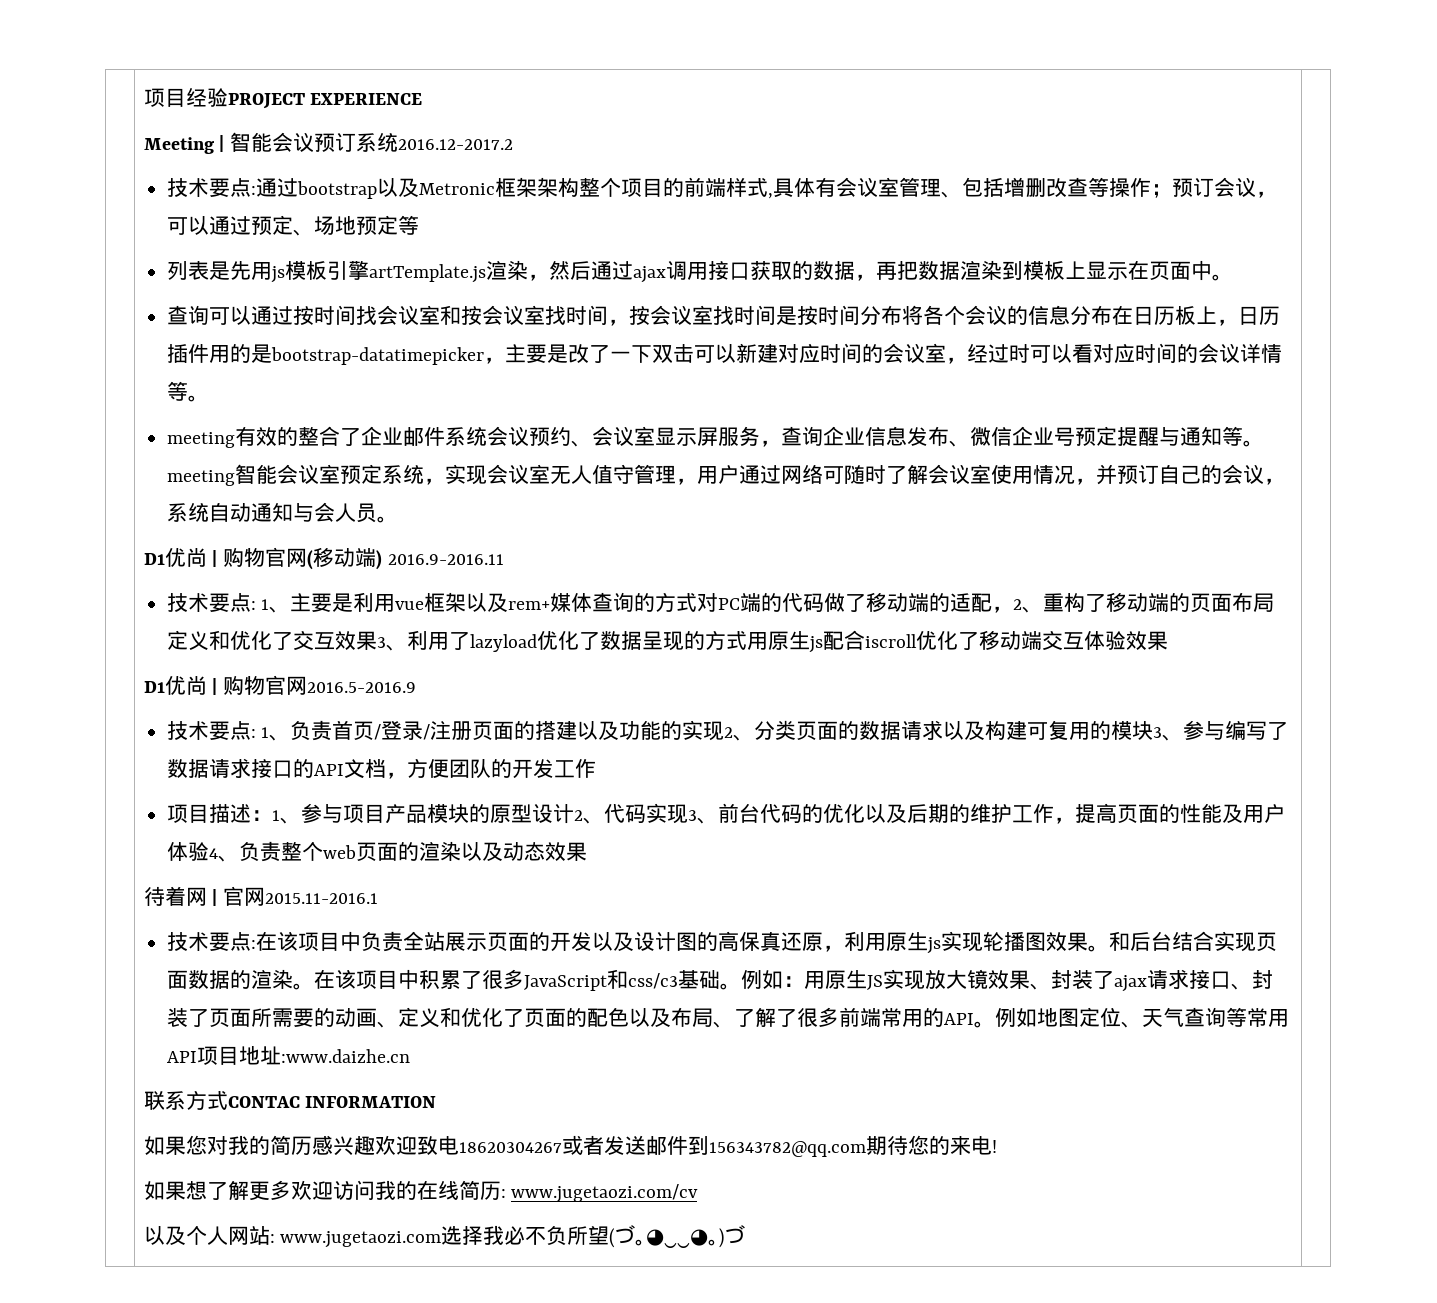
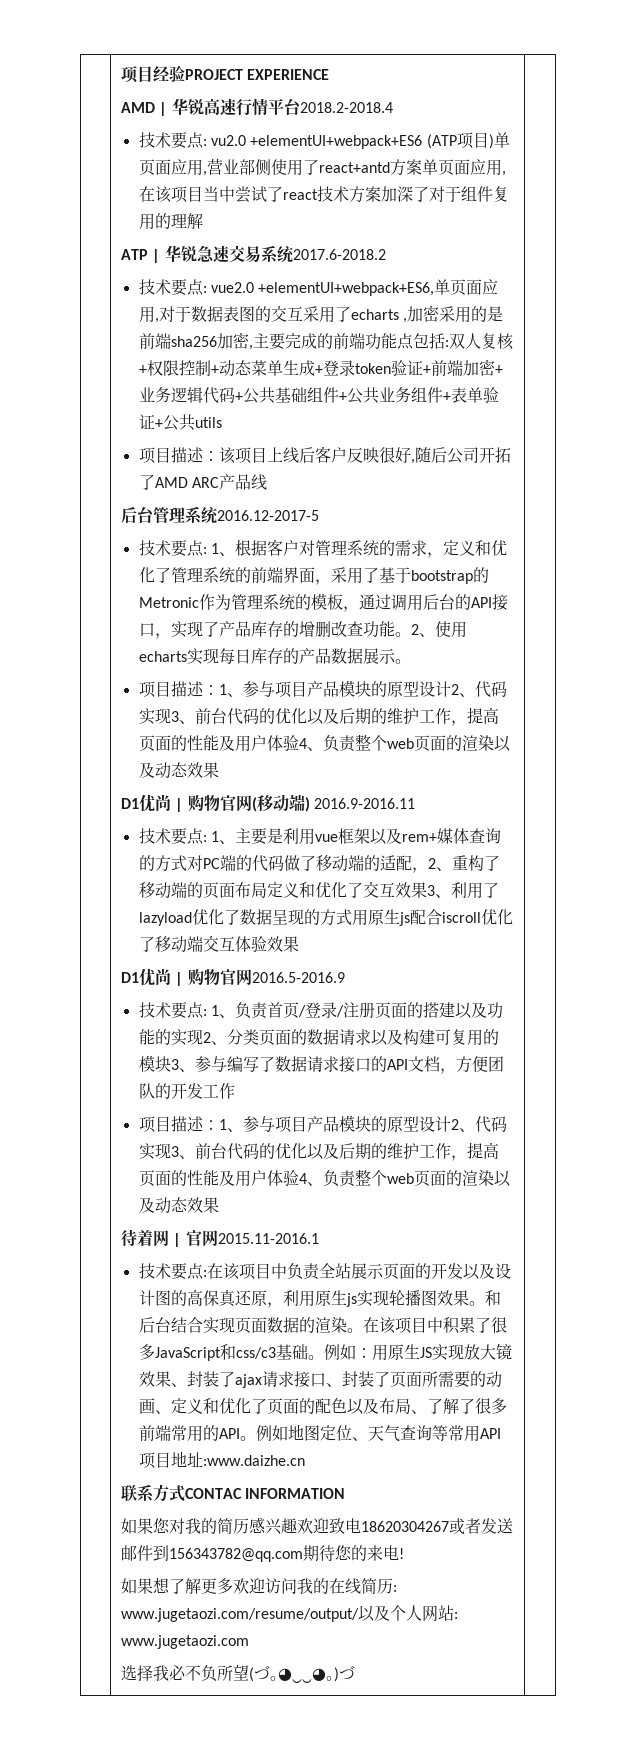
[143,132,514,154] [166,177,1277,199] [166,215,419,236] [166,260,1233,283] [166,305,1280,326] [166,343,1282,365] [166,381,209,402] [166,426,1264,448] [166,464,1285,486] [166,502,398,523] Meeting | 智能会议预订系统2016.12-2017.2 // 技术要点:通过bootstrap以及Metronic框架架构整个项目的前端样式,具体有会议室管理、包括增删改查等操作；预订会议，可以通过预定、场地预定等 // 列表是先用js模板引擎artTemplate.js渲染，然后通过ajax调用接口获取的数据，再把数据渲染到模板上显示在页面中。 // 查询可以通过按时间找会议室和按会议室找时间，按会议室找时间是按时间分布将各个会议的信息分布在日历板上，日历插件用的是bootstrap-datatimepicker，主要是改了一下双击可以新建对应时间的会议室，经过时可以看对应时间的会议详情等。 // meeting有效的整合了企业邮件系统会议预约、会议室显示屏服务，查询企业信息发布、微信企业号预定提醒与通知等。meeting智能会议室预定系统，实现会议室无人值守管理，用户通过网络可随时了解会议室使用情况，并预订自己的会议，系统自动通知与会人员。 -> [121,98,393,116] [138,132,510,149] [138,158,506,176] [138,186,509,203] [138,213,203,230] [121,245,386,263] [138,279,499,296] [138,305,503,323] [138,332,514,350] [138,359,503,377] [138,387,499,404] [138,414,222,431] [138,446,511,464] [138,474,267,490] [121,506,320,524] [138,539,507,558] [138,567,489,585] [138,593,508,612] [138,621,467,639] [138,648,411,665] [138,680,507,698] [138,707,499,726] [138,734,511,752] [138,762,219,779] AMD | 华锐高速行情平台2018.2-2018.4 // 技术要点: vu2.0 +elementUI+webpack+ES6 (ATP项目)单页面应用,营业部侧使用了react+antd方案单页面应用,在该项目当中尝试了react技术方案加深了对于组件复用的理解 // ATP | 华锐急速交易系统2017.6-2018.2 // 技术要点: vue2.0 +elementUI+webpack+ES6,单页面应用,对于数据表图的交互采用了echarts ,加密采用的是前端sha256加密,主要完成的前端功能点包括:双人复核+权限控制+动态菜单生成+登录token验证+前端加密+业务逻辑代码+公共基础组件+公共业务组件+表单验证+公共utils // 项目描述：该项目上线后客户反映很好,随后公司开拓了AMD ARC产品线 // 后台管理系统2016.12-2017-5 // 技术要点: 1、根据客户对管理系统的需求，定义和优化了管理系统的前端界面，采用了基于bootstrap的Metronic作为管理系统的模板，通过调用后台的API接口，实现了产品库存的增删改查功能。2、使用echarts实现每日库存的产品数据展示。 // 项目描述：1、参与项目产品模块的原型设计2、代码实现3、前台代码的优化以及后期的维护工作，提高页面的性能及用户体验4、负责整个web页面的渲染以及动态效果
[511,1184,699,1203] www.jugetaozi.com/cv // -> [121,1608,360,1622] www.jugetaozi.com/resume/output/
(442, 1239) none -> (250, 1642) //

